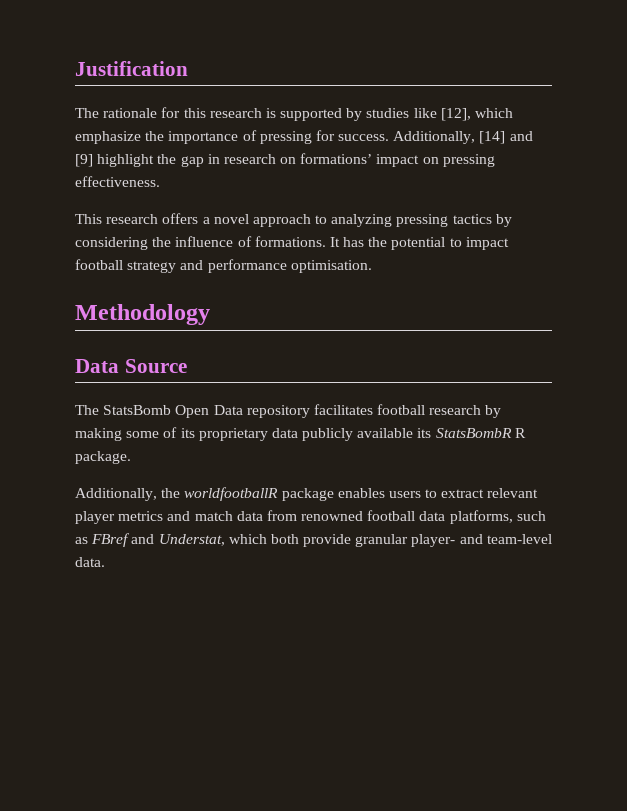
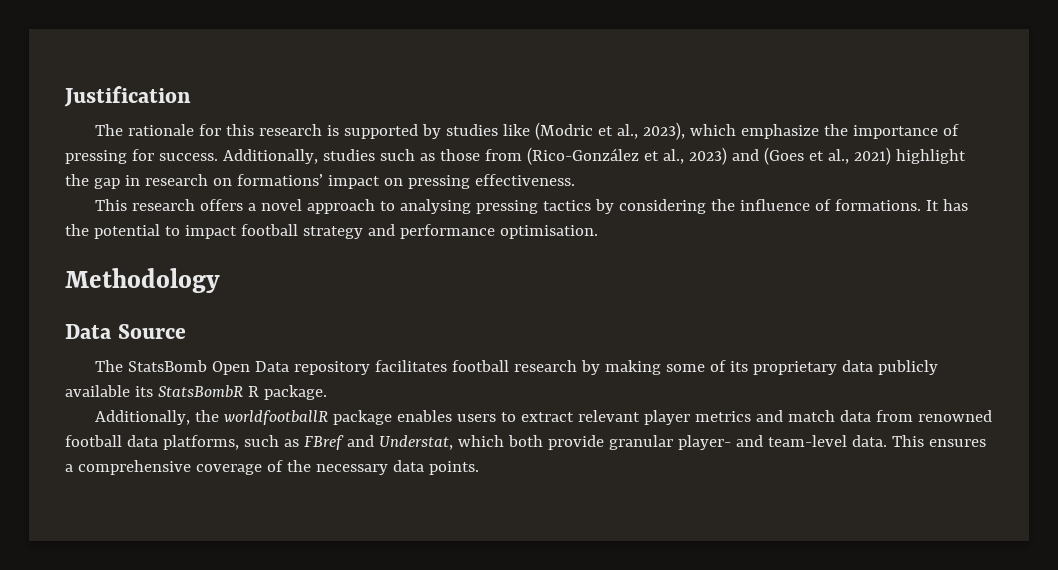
[440,108,471,121] [12], -> [534,122,685,140] (Modric et al., 2023),
[479,131,533,144] [75,154,93,167] [14] and [9] -> [322,147,891,165] studies such as those from (Rico-González et al., 2023) and (Goes et al., 2021)
[331,214,393,227] analyzing -> [399,199,471,214] analysing
(105, 562) none -> [891,435,986,447] [65,460,479,475] This ensures a comprehensive coverage of the necessary data points.

